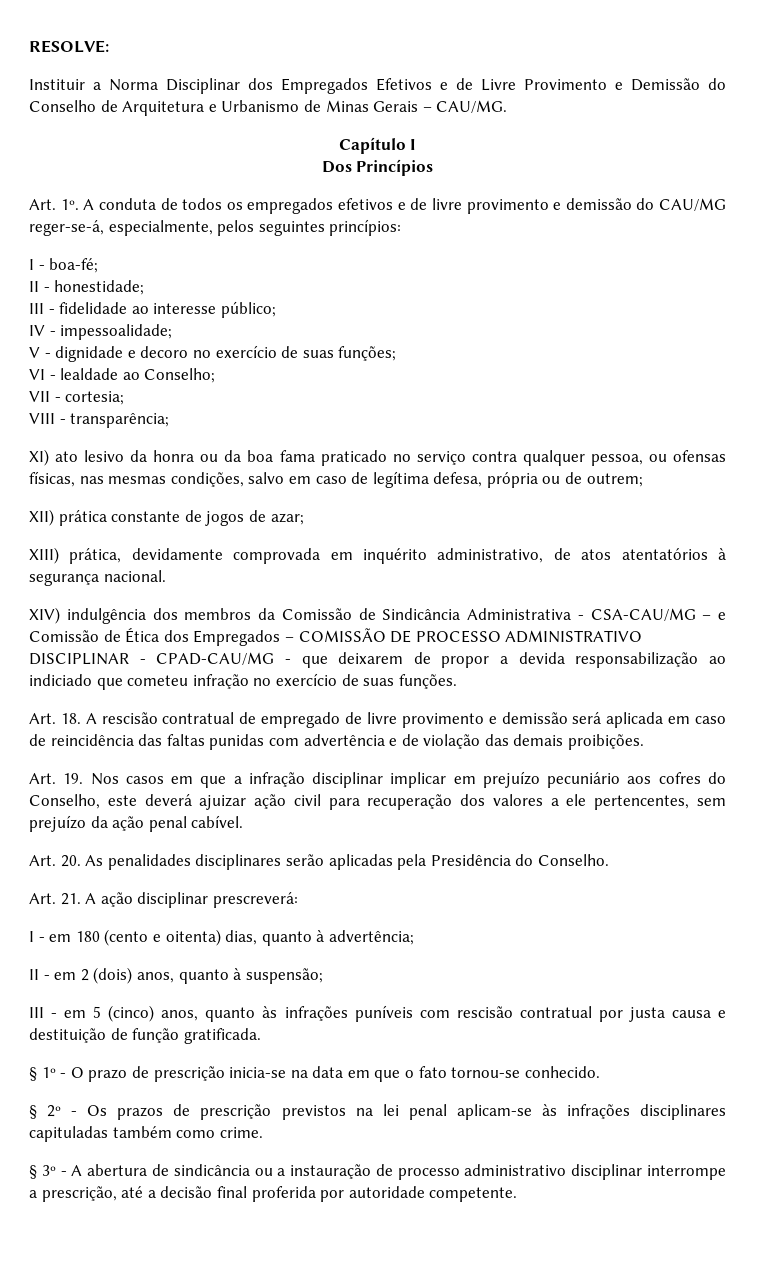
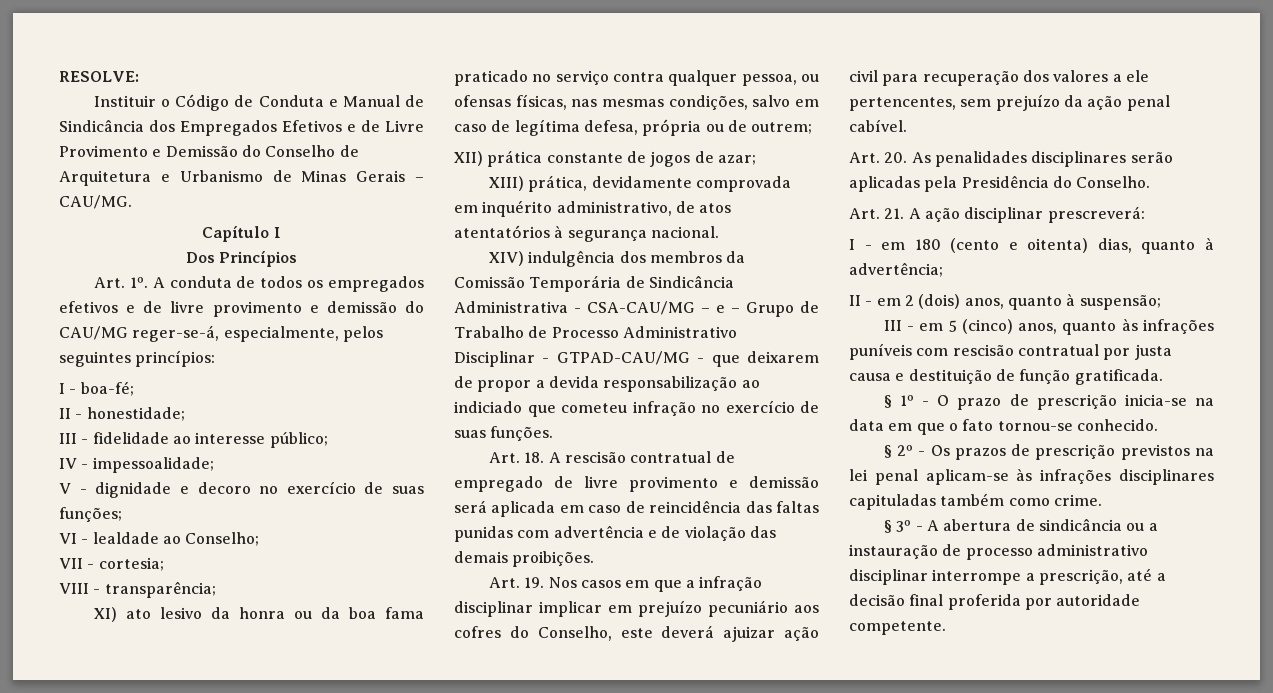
[93,78,240,94] a Norma Disciplinar -> [161,94,424,111] [59,119,144,132] o Código de Conduta e Manual de Sindicância
(352, 614) none -> [529,275,622,292] Temporária
[29,627,643,646] [29,652,275,665] Comissão de Ética dos Empregados – COMISSÃO DE PROCESSO ADMINISTRATIVO DISCIPLINAR - CPAD-CAU/MG -> [731,301,819,317] [454,326,737,338] [454,351,690,367] – Grupo de Trabalho de Processo Administrativo Disciplinar - GTPAD-CAU/MG

